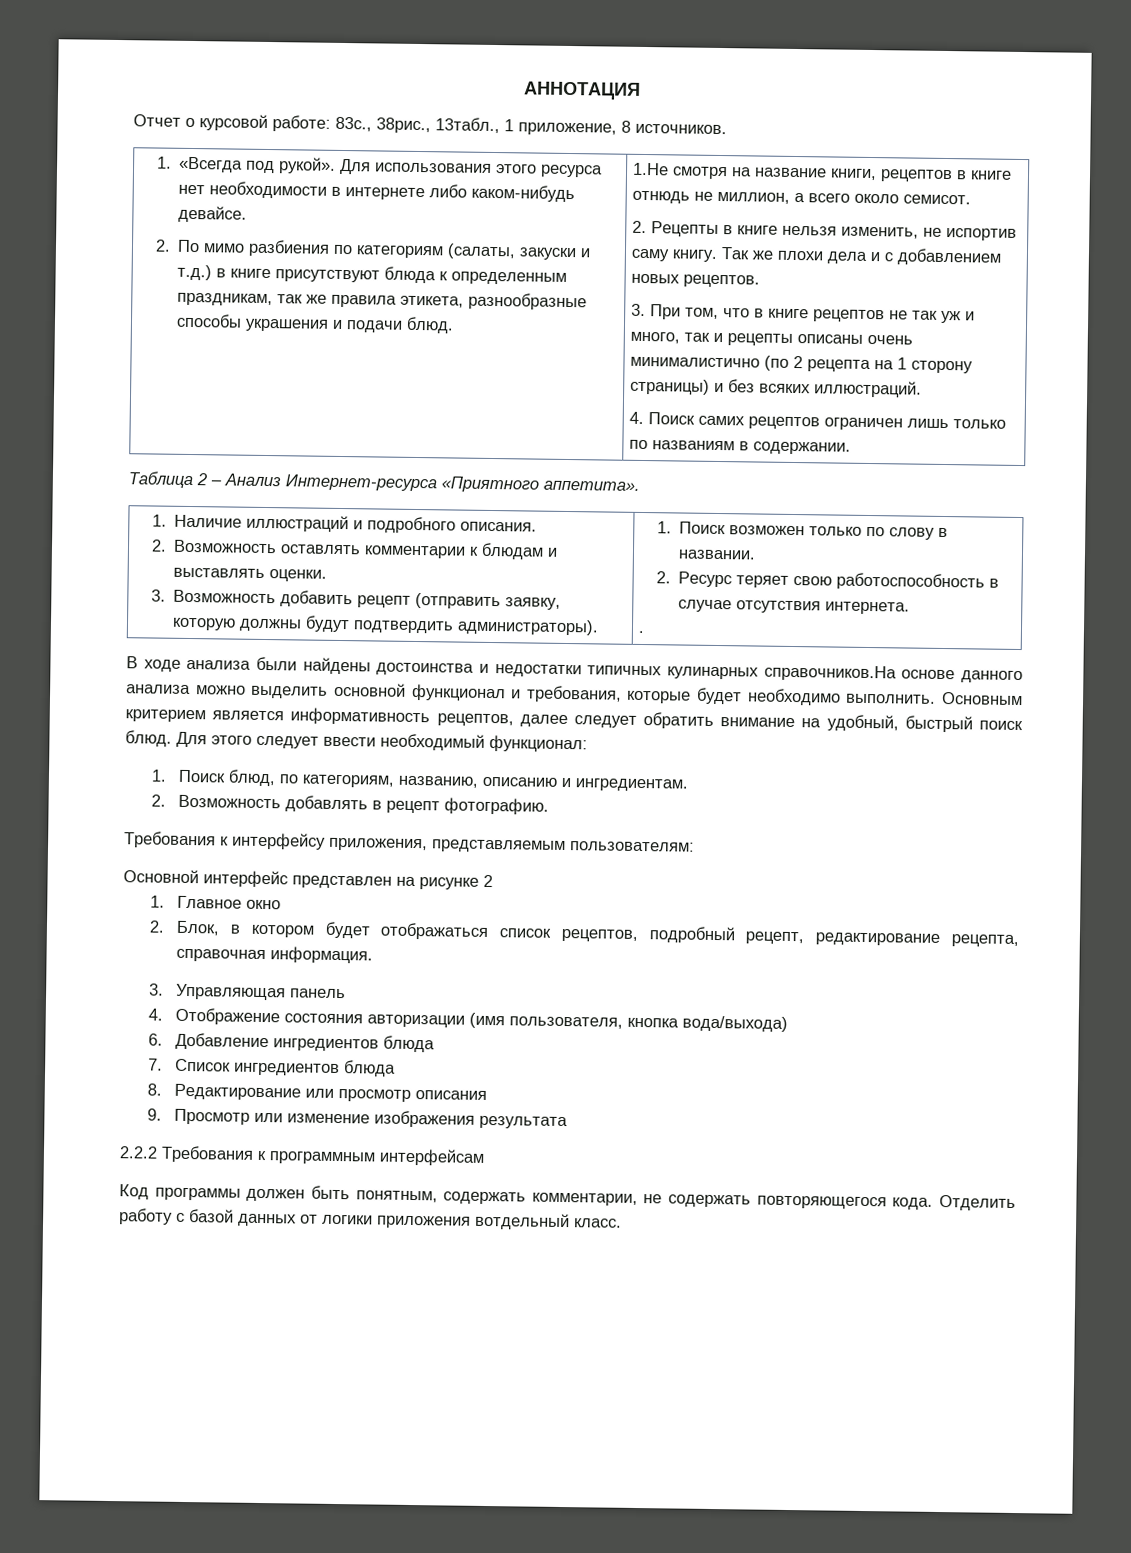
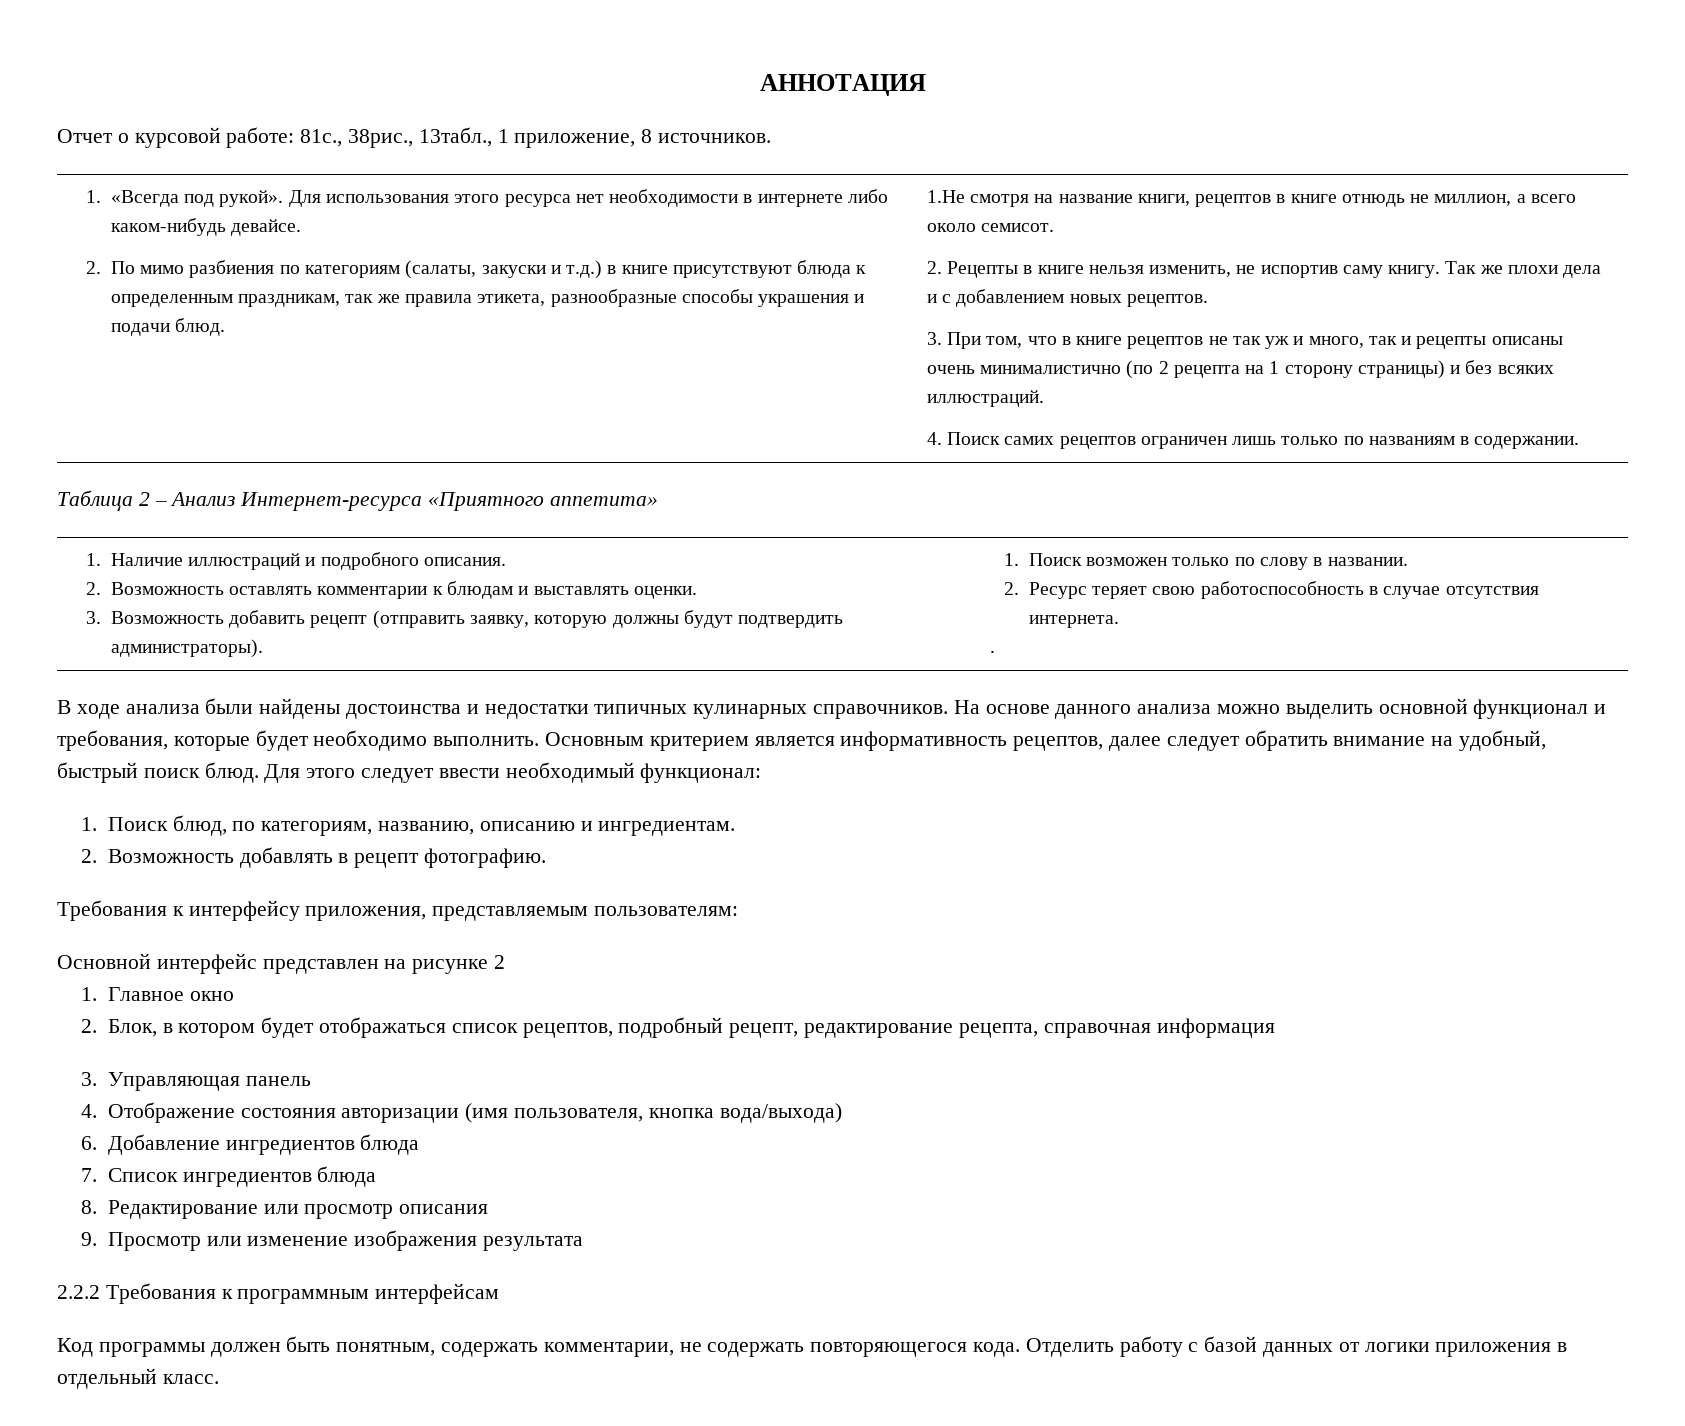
[335,116,372,132] 83с., -> [300,129,343,147] 81с.,
[543,480,640,491] аппетита». -> [549,496,658,506] аппетита»
[763,664,897,682] справочников.На -> [813,700,980,719] справочников. На
[270,946,374,964] информация. -> [1156,1018,1275,1038] информация
[474,1212,570,1231] вотдельный -> [1557,1342,1568,1352] [57,1368,157,1389] в отдельный

